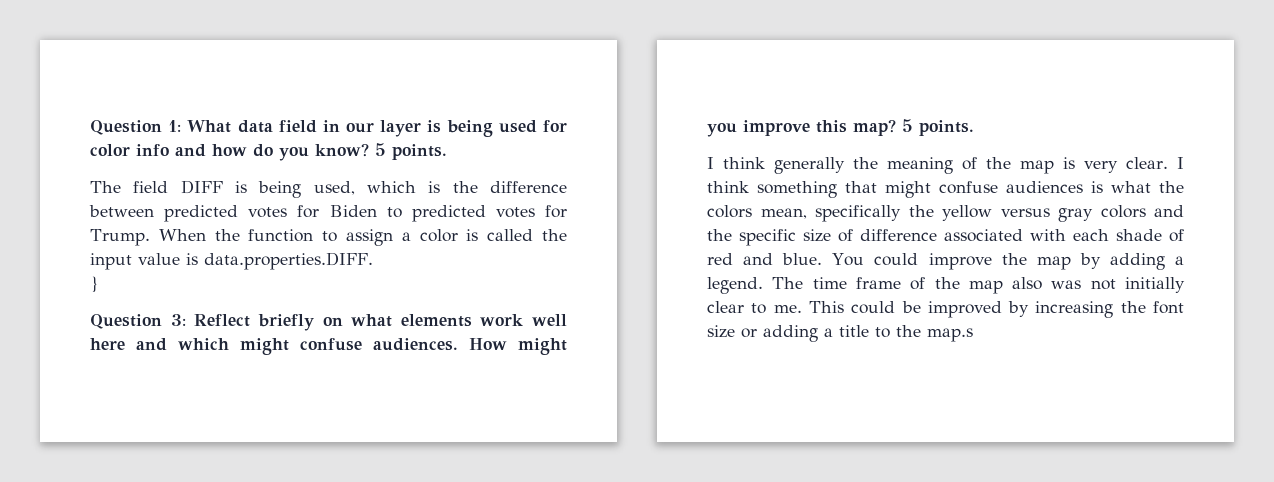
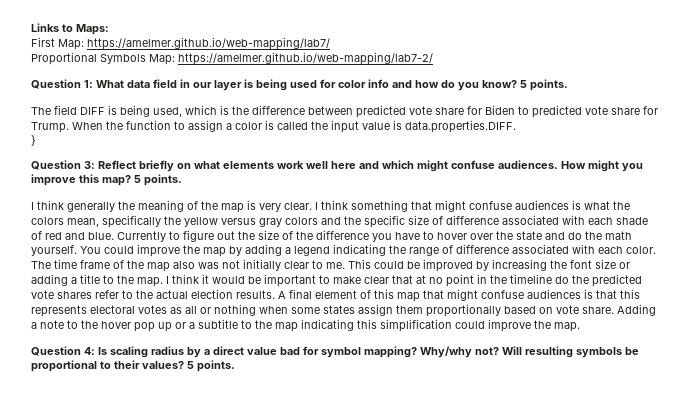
(90, 127) none -> [31,23,109,35] [31,37,330,50] [31,52,433,65] Links to Maps: // First Map: https://amelmer.github.io/web-mapping/lab7/ // Proportional Symbols Map: https://amelmer.github.io/web-mapping/lab7-2/ //
[248,207,288,218] votes -> [409,106,464,115] vote share
[495,207,535,218] votes -> [585,106,640,115] vote share
(823, 259) none -> [117,230,632,242] [31,245,77,256] Currently to figure out the size of the difference you have to hover over the state and do the math yourself.
[707,277,763,294] legend. -> [294,244,656,256] legend indicating the range of difference associated with each color.
[927,328,973,342] map.s -> [137,274,642,287] [31,289,640,302] [31,304,656,317] [31,319,580,332] [31,346,639,358] [31,360,235,372] map. I think it would be important to make clear that at no point in the timeline do the predicted vote shares refer to the actual election results. A final element of this map that might confuse audiences is that this represents electoral votes as all or nothing when some states assign them proportionally based on vote share. Adding a note to the hover pop up or a subtitle to the map indicating this simplification could improve the map. // Question 4: Is scaling radius by a direct value bad for symbol mapping? Why/why not? Will resulting symbols be proportional to their values? 5 points.

